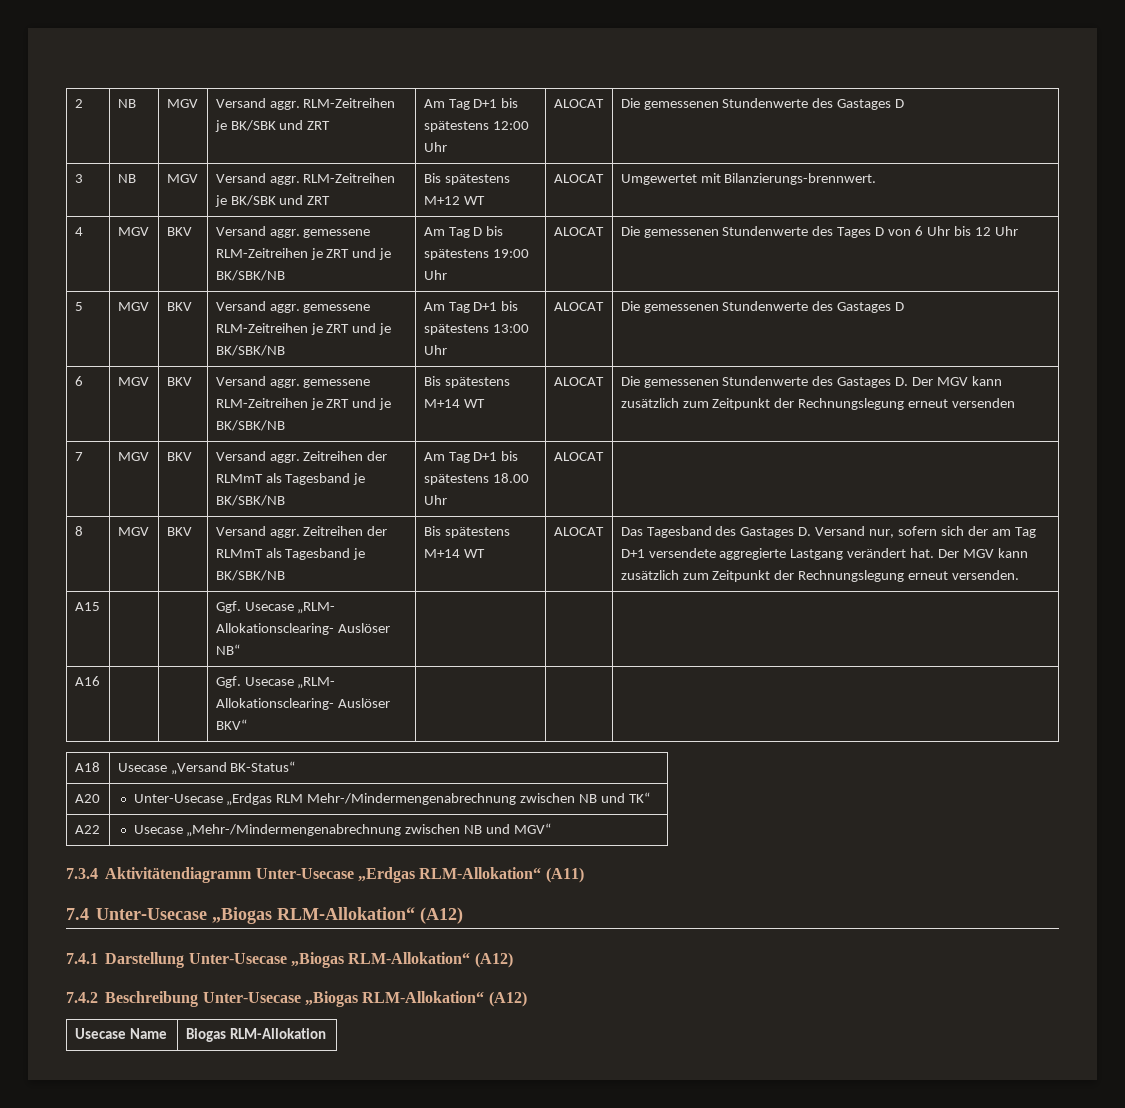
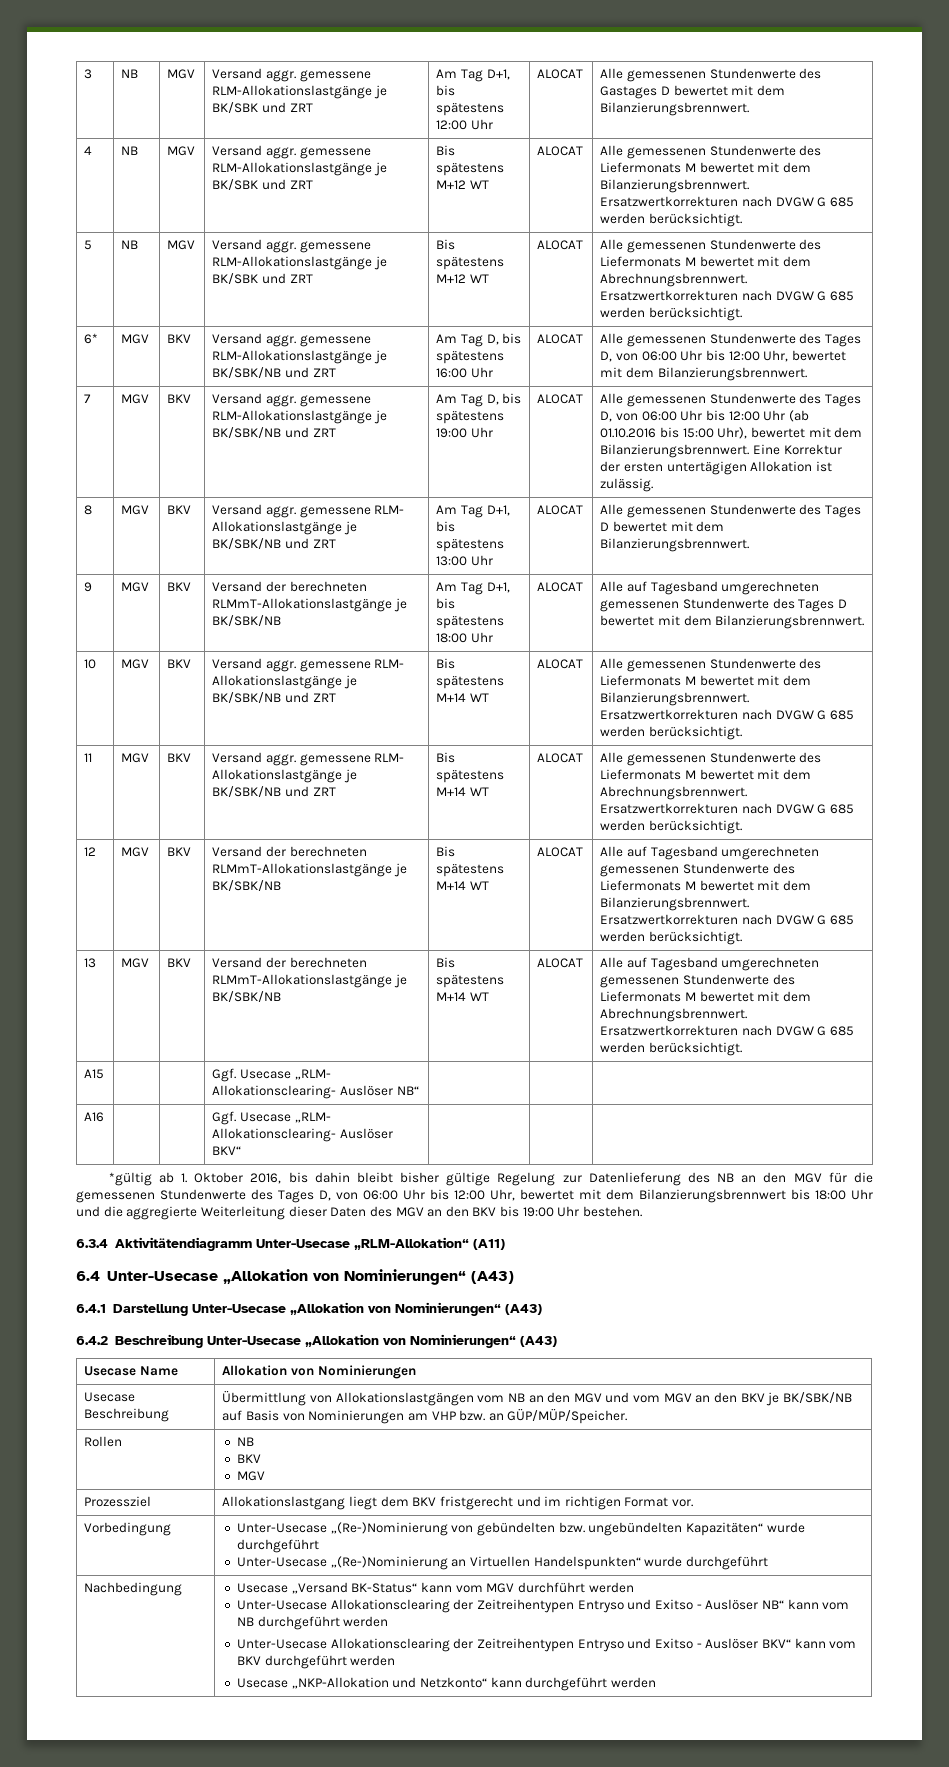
[74,99,83,108] [117,99,136,108] [166,99,198,108] [215,98,396,110] [214,120,331,132] [423,98,519,110] [423,121,529,132] [423,142,447,152] [553,99,604,108] [620,98,905,110] 2 | NB | MGV | Versand aggr. RLM-Zeitreihen je BK/SBK und ZRT | Am Tag D+1 bis spätestens 12:00 Uhr | ALOCAT | Die gemessenen Stundenwerte des Gastages D // -> (84, 74) none
[303,173,396,183] [214,195,331,207] [423,173,510,185] [423,196,485,205] [553,174,604,183] [620,173,877,185] [74,227,83,236] [117,227,149,236] [166,227,192,236] [215,226,371,238] [215,248,392,260] [215,270,285,281] [423,226,504,238] [423,249,529,260] [423,270,447,280] [553,227,604,236] [620,226,1018,238] [74,302,83,311] [117,302,149,311] [166,302,192,311] [215,301,371,313] [215,323,392,335] [215,345,285,356] [423,301,519,313] [423,324,529,335] [423,345,447,355] [553,302,604,311] [620,301,905,313] [74,376,83,386] [117,377,149,386] [166,377,192,386] [215,376,371,388] [215,398,392,410] [215,420,285,431] [423,376,510,388] [423,399,485,408] [553,377,604,386] [620,376,1002,388] [620,398,1016,410] [74,452,83,461] [117,452,149,461] [166,452,192,461] [215,451,388,463] [215,473,366,485] [215,495,285,506] [423,451,519,463] [423,473,529,485] [423,495,447,505] [553,452,604,461] [74,526,83,536] [117,527,149,536] [166,527,192,536] [215,526,388,538] [215,548,366,560] [215,570,285,581] [423,526,510,538] [423,549,485,558] [553,527,604,536] [620,526,1036,538] [620,548,1028,560] [620,570,1020,582] RLM-Zeitreihen je BK/SBK und ZRT | Bis spätestens M+12 WT | ALOCAT | Umgewertet mit Bilanzierungs-brennwert. // 4 | MGV | BKV | Versand aggr. gemessene RLM-Zeitreihen je ZRT und je BK/SBK/NB | Am Tag D bis spätestens 19:00 Uhr | ALOCAT | Die gemessenen Stundenwerte des Tages D von 6 Uhr bis 12 Uhr // 5 | MGV | BKV | Versand aggr. gemessene RLM-Zeitreihen je ZRT und je BK/SBK/NB | Am Tag D+1 bis spätestens 13:00 Uhr | ALOCAT | Die gemessenen Stundenwerte des Gastages D // 6 | MGV | BKV | Versand aggr. gemessene RLM-Zeitreihen je ZRT und je BK/SBK/NB | Bis spätestens M+14 WT | ALOCAT | Die gemessenen Stundenwerte des Gastages D. Der MGV kann zusätzlich zum Zeitpunkt der Rechnungslegung erneut versenden // 7 | MGV | BKV | Versand aggr. Zeitreihen der RLMmT als Tagesband je BK/SBK/NB | Am Tag D+1 bis spätestens 18.00 Uhr | ALOCAT | // 8 | MGV | BKV | Versand aggr. Zeitreihen der RLMmT als Tagesband je BK/SBK/NB | Bis spätestens M+14 WT | ALOCAT | Das Tagesband des Gastages D. Versand nur, sofern sich der am Tag D+1 versendete aggregierte Lastgang verändert hat. Der MGV kann zusätzlich zum Zeitpunkt der Rechnungslegung erneut versenden. -> [299,70,371,82] [212,85,387,99] [212,102,313,113] [436,69,510,82] [436,85,456,96] [436,102,505,116] [436,119,493,130] [537,69,584,79] [600,68,822,82] [600,85,785,99] [600,102,750,116] [84,146,93,155] [121,146,139,155] [167,146,196,156] [212,145,371,159] [212,162,387,176] [212,179,313,190] [436,145,456,156] [436,162,505,176] [436,180,489,189] [537,146,584,156] [600,145,822,159] [600,162,811,173] [600,179,750,193] [600,196,854,207] [600,213,742,227] [84,240,93,250] [121,240,139,249] [167,240,196,250] [212,239,371,253] [212,256,387,270] [212,273,313,284] [436,239,456,250] [436,256,505,270] [436,274,489,283] [537,240,584,250] [600,239,822,253] [600,256,811,267] [600,273,748,287] [600,290,854,301] [600,307,742,321] [84,333,99,344] [121,334,150,344] [167,334,192,343] [212,333,371,347] [212,350,387,364] [212,367,336,378] [436,333,522,347] [436,350,505,364] [436,367,493,378] [537,334,584,344] [600,333,861,347] [600,350,846,362] [600,367,807,381] [84,394,92,403] [121,394,150,404] [167,394,192,403] [212,393,371,407] [212,410,387,424] [212,427,336,438] [436,393,522,407] [436,410,505,424] [436,427,493,438] [537,394,584,404] [600,393,861,407] [600,410,809,422] [600,427,863,439] [600,444,842,458] [600,461,832,475] [600,478,654,492] [84,505,93,515] [121,505,150,515] [167,505,192,514] [212,504,405,518] [212,521,357,535] [212,538,336,549] [436,505,510,518] [436,521,456,532] [436,538,505,552] [436,555,493,566] [537,505,584,515] [600,504,861,518] [600,521,725,532] [600,538,750,552] [84,582,93,592] [121,582,150,592] [167,582,192,591] [212,581,367,592] [212,598,407,612] [212,615,282,626] [436,582,510,595] [436,598,456,609] [436,615,505,629] [436,632,493,643] [537,582,584,592] [600,581,820,595] [600,598,847,612] [600,615,865,629] [84,659,97,669] [121,659,150,669] [167,659,192,668] [212,658,405,672] [212,675,357,689] [212,692,336,703] [436,658,456,669] [436,675,505,689] [436,693,489,702] [537,659,584,669] [600,658,822,672] [600,675,811,686] [600,692,750,706] [600,709,854,720] [600,726,742,740] [84,753,93,762] [121,753,150,763] [167,753,192,762] [212,752,405,766] [212,769,357,783] [212,786,336,797] [436,752,456,763] [436,769,505,783] [436,787,489,796] [537,753,584,763] [600,752,822,766] [600,769,811,780] [600,786,748,800] [600,803,854,814] [600,820,742,834] [84,847,97,856] [121,847,150,857] [167,847,192,856] [212,846,367,857] [212,863,407,877] [212,880,282,891] [436,846,456,857] [436,863,505,877] [436,881,489,890] [537,847,584,857] [600,846,820,860] [600,863,795,877] [600,880,811,891] [600,897,750,911] [600,914,854,925] [600,931,742,945] [84,958,97,968] [121,958,150,968] [167,958,192,967] [212,957,367,968] [212,974,407,988] [212,991,282,1002] [436,957,456,968] [436,974,505,988] [436,992,489,1001] [537,958,584,968] [600,957,820,971] [600,974,795,988] [600,991,811,1002] [600,1008,748,1022] [600,1025,854,1036] [600,1042,742,1056] gemessene RLM-Allokationslastgänge je BK/SBK und ZRT | Am Tag D+1, bis spätestens 12:00 Uhr | ALOCAT | Alle gemessenen Stundenwerte des Gastages D bewertet mit dem Bilanzierungsbrennwert. // 4 | NB | MGV | Versand aggr. gemessene RLM-Allokationslastgänge je BK/SBK und ZRT | Bis spätestens M+12 WT | ALOCAT | Alle gemessenen Stundenwerte des Liefermonats M bewertet mit dem Bilanzierungsbrennwert. Ersatzwertkorrekturen nach DVGW G 685 werden berücksichtigt. // 5 | NB | MGV | Versand aggr. gemessene RLM-Allokationslastgänge je BK/SBK und ZRT | Bis spätestens M+12 WT | ALOCAT | Alle gemessenen Stundenwerte des Liefermonats M bewertet mit dem Abrechnungsbrennwert. Ersatzwertkorrekturen nach DVGW G 685 werden berücksichtigt. // 6* | MGV | BKV | Versand aggr. gemessene RLM-Allokationslastgänge je BK/SBK/NB und ZRT | Am Tag D, bis spätestens 16:00 Uhr | ALOCAT | Alle gemessenen Stundenwerte des Tages D, von 06:00 Uhr bis 12:00 Uhr, bewertet mit dem Bilanzierungsbrennwert. // 7 | MGV | BKV | Versand aggr. gemessene RLM-Allokationslastgänge je BK/SBK/NB und ZRT | Am Tag D, bis spätestens 19:00 Uhr | ALOCAT | Alle gemessenen Stundenwerte des Tages D, von 06:00 Uhr bis 12:00 Uhr (ab 01.10.2016 bis 15:00 Uhr), bewertet mit dem Bilanzierungsbrennwert. Eine Korrektur der ersten untertägigen Allokation ist zulässig. // 8 | MGV | BKV | Versand aggr. gemessene RLM- Allokationslastgänge je BK/SBK/NB und ZRT | Am Tag D+1, bis spätestens 13:00 Uhr | ALOCAT | Alle gemessenen Stundenwerte des Tages D bewertet mit dem Bilanzierungsbrennwert. // 9 | MGV | BKV | Versand der berechneten RLMmT-Allokationslastgänge je BK/SBK/NB | Am Tag D+1, bis spätestens 18:00 Uhr | ALOCAT | Alle auf Tagesband umgerechneten gemessenen Stundenwerte des Tages D bewertet mit dem Bilanzierungsbrennwert. // 10 | MGV | BKV | Versand aggr. gemessene RLM- Allokationslastgänge je BK/SBK/NB und ZRT | Bis spätestens M+14 WT | ALOCAT | Alle gemessenen Stundenwerte des Liefermonats M bewertet mit dem Bilanzierungsbrennwert. Ersatzwertkorrekturen nach DVGW G 685 werden berücksichtigt. // 11 | MGV | BKV | Versand aggr. gemessene RLM- Allokationslastgänge je BK/SBK/NB und ZRT | Bis spätestens M+14 WT | ALOCAT | Alle gemessenen Stundenwerte des Liefermonats M bewertet mit dem Abrechnungsbrennwert. Ersatzwertkorrekturen nach DVGW G 685 werden berücksichtigt. // 12 | MGV | BKV | Versand der berechneten RLMmT-Allokationslastgänge je BK/SBK/NB | Bis spätestens M+14 WT | ALOCAT | Alle auf Tagesband umgerechneten gemessenen Stundenwerte des Liefermonats M bewertet mit dem Bilanzierungsbrennwert. Ersatzwertkorrekturen nach DVGW G 685 werden berücksichtigt. // 13 | MGV | BKV | Versand der berechneten RLMmT-Allokationslastgänge je BK/SBK/NB | Bis spätestens M+14 WT | ALOCAT | Alle auf Tagesband umgerechneten gemessenen Stundenwerte des Liefermonats M bewertet mit dem Abrechnungsbrennwert. Ersatzwertkorrekturen nach DVGW G 685 werden berücksichtigt.
[74,762,100,772] [117,761,296,775] [74,794,100,803] [133,792,650,806] [74,825,100,834] [133,823,552,837] [66,867,584,883] [66,907,464,924] [66,952,513,968] [66,991,527,1007] [74,1028,167,1039] [185,1028,326,1042] // A18 | Usecase „Versand BK-Status“ // A20 | Unter-Usecase „Erdgas RLM Mehr-/Mindermengenabrechnung zwischen NB und TK“ // A22 | Usecase „Mehr-/Mindermengenabrechnung zwischen NB und MGV“ // 7.3.4 Aktivitätendiagramm Unter-Usecase „Erdgas RLM-Allokation“ (A11) // 7.4 Unter-Usecase „Biogas RLM-Allokation“ (A12) // 7.4.1 Darstellung Unter-Usecase „Biogas RLM-Allokation“ (A12) // 7.4.2 Beschreibung Unter-Usecase „Biogas RLM-Allokation“ (A12) // Usecase Name | Biogas RLM-Allokation -> [108,1172,873,1186] [76,1189,873,1203] [76,1206,643,1220] [76,1237,505,1251] [76,1269,514,1285] [76,1302,542,1316] [76,1334,557,1348] [84,1366,178,1376] [222,1365,416,1379] [84,1392,136,1402] [84,1408,170,1422] [222,1390,852,1406] [222,1408,628,1424] [84,1436,123,1447] [237,1437,255,1446] [237,1454,262,1463] [237,1471,266,1481] [84,1496,152,1507] [222,1496,694,1510] [84,1522,172,1536] [237,1522,805,1536] [237,1539,320,1553] [237,1556,769,1570] [84,1582,183,1596] [237,1582,634,1594] [237,1599,850,1613] [237,1616,389,1630] [237,1638,857,1652] [237,1655,396,1669] [237,1677,657,1691] // *gültig ab 1. Oktober 2016, bis dahin bleibt bisher gültige Regelung zur Datenlieferung des NB an den MGV für die gemessenen Stundenwerte des Tages D, von 06:00 Uhr bis 12:00 Uhr, bewertet mit dem Bilanzierungsbrennwert bis 18:00 Uhr und die aggregierte Weiterleitung dieser Daten des MGV an den BKV bis 19:00 Uhr bestehen. // 6.3.4 Aktivitätendiagramm Unter-Usecase „RLM-Allokation“ (A11) // 6.4 Unter-Usecase „Allokation von Nominierungen“ (A43) // 6.4.1 Darstellung Unter-Usecase „Allokation von Nominierungen“ (A43) // 6.4.2 Beschreibung Unter-Usecase „Allokation von Nominierungen“ (A43) // Usecase Name | Allokation von Nominierungen // Usecase Beschreibung | Übermittlung von Allokationslastgängen vom NB an den MGV und vom MGV an den BKV je BK/SBK/NB auf Basis von Nominierungen am VHP bzw. an GÜP/MÜP/Speicher. // Rollen | NB // BKV // MGV // Prozessziel | Allokationslastgang liegt dem BKV fristgerecht und im richtigen Format vor. // Vorbedingung | Unter-Usecase „(Re-)Nominierung von gebündelten bzw. ungebündelten Kapazitäten“ wurde durchgeführt // Unter-Usecase „(Re-)Nominierung an Virtuellen Handelspunkten“ wurde durchgeführt // Nachbedingung | Usecase „Versand BK-Status“ kann vom MGV durchführt werden // Unter-Usecase Allokationsclearing der Zeitreihentypen Entryso und Exitso - Auslöser NB“ kann vom NB durchgeführt werden // Unter-Usecase Allokationsclearing der Zeitreihentypen Entryso und Exitso - Auslöser BKV“ kann vom BKV durchgeführt werden // Usecase „NKP-Allokation und Netzkonto“ kann durchgeführt werden

